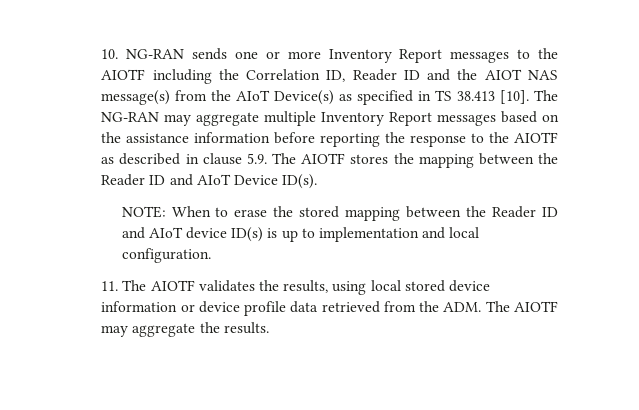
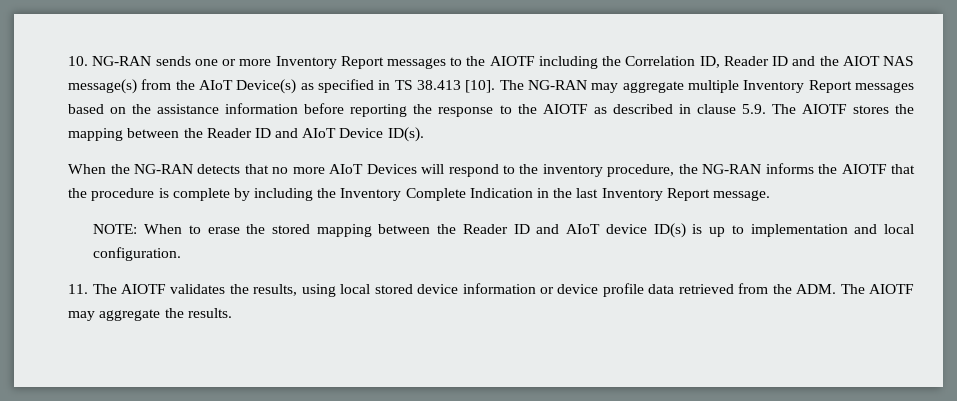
(318, 181) none -> [68,163,916,177] [68,188,770,201] // When the NG-RAN detects that no more AIoT Devices will respond to the inventory procedure, the NG-RAN informs the AIOTF that the procedure is complete by including the Inventory Complete Indication in the last Inventory Report message.

